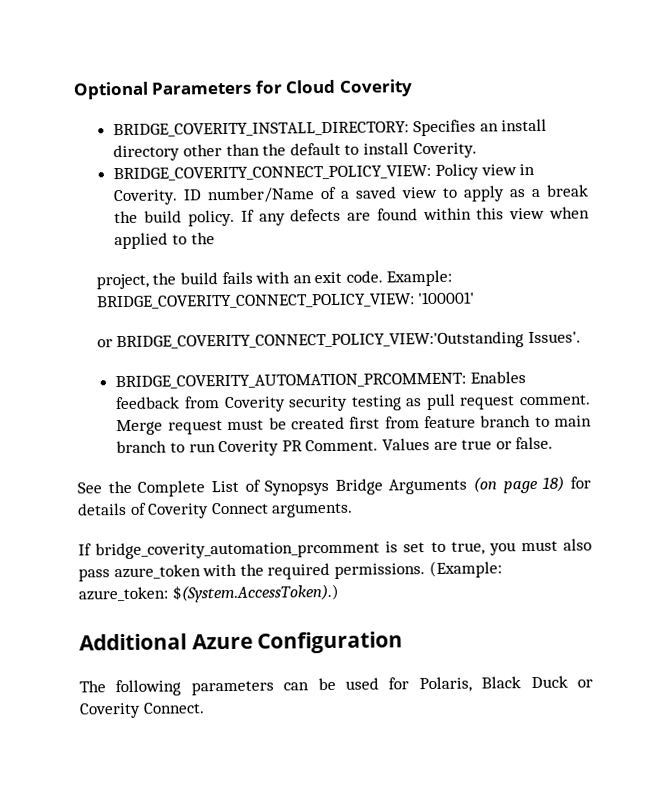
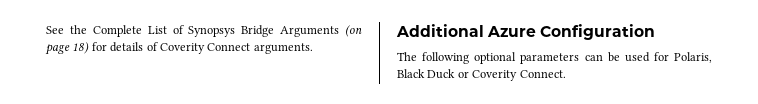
[73,79,413,100] [113,118,548,138] [113,142,477,162] [113,163,536,182] [113,184,590,206] [114,206,591,227] [114,232,215,250] [95,269,453,290] [95,291,476,310] [96,331,581,352] [115,371,527,390] [115,393,591,413] [116,415,592,436] [116,436,554,457] Optional Parameters for Cloud Coverity // BRIDGE_COVERITY_INSTALL_DIRECTORY: Specifies an install directory other than the default to install Coverity. // BRIDGE_COVERITY_CONNECT_POLICY_VIEW: Policy view in Coverity. ID number/Name of a saved view to apply as a break the build policy. If any defects are found within this view when applied to the // project, the build fails with an exit code. Example: BRIDGE_COVERITY_CONNECT_POLICY_VIEW: '100001' // or BRIDGE_COVERITY_CONNECT_POLICY_VIEW:'Outstanding Issues'. // BRIDGE_COVERITY_AUTOMATION_PRCOMMENT: Enables feedback from Coverity security testing as pull request comment. Merge request must be created first from feature branch to main branch to run Coverity PR Comment. Values are true or false. // -> (46, 30) none
[78,538,592,560] [78,560,502,582] [78,583,339,603] // If bridge_coverity_automation_prcomment is set to true, you must also pass azure_token with the required permissions. (Example: azure_token: $(System.AccessToken).) -> (313, 48) none
(182, 688) none -> [474,52,517,64] optional

